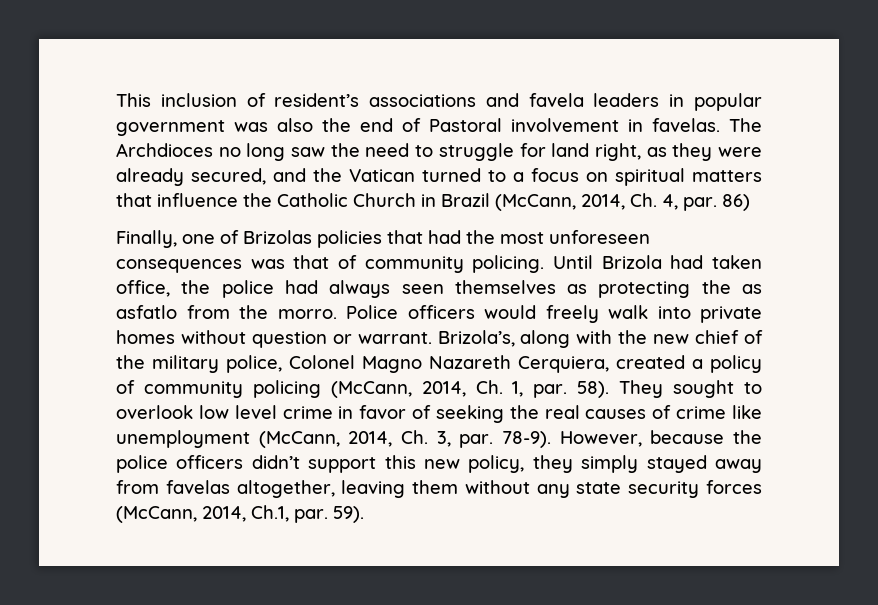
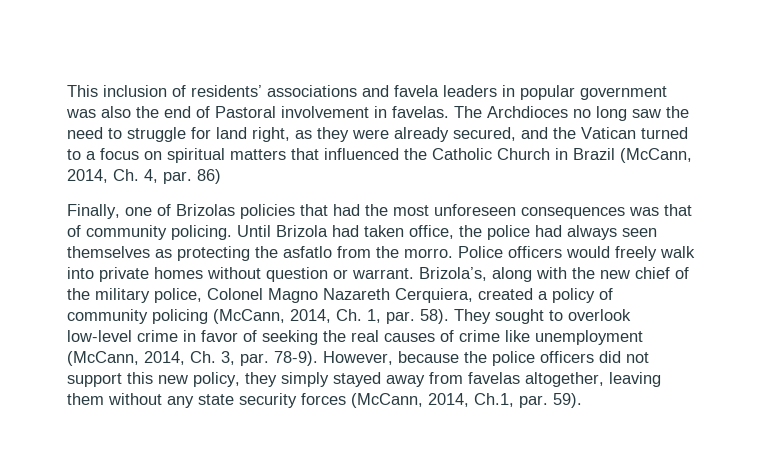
[274,93,360,107] resident’s -> [191,85,262,97] residents’
[157,193,238,207] influence -> [324,148,399,160] influenced
[742,284,762,294] as -> (278, 252) none
[198,405,277,419] low level -> [67,330,132,342] low-level
[251,455,300,469] didn’t -> [599,351,649,363] did not

